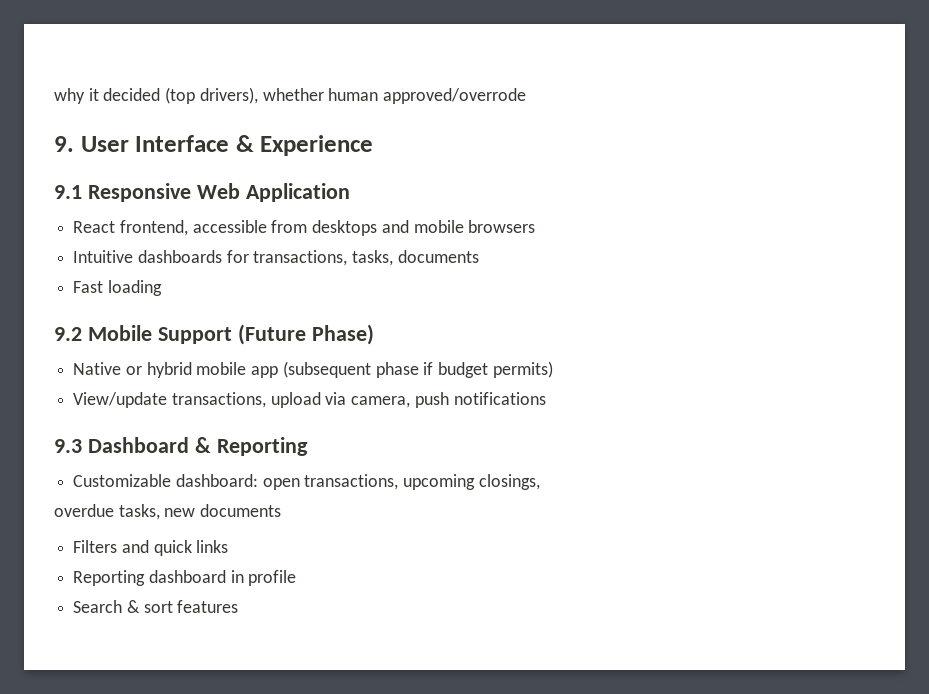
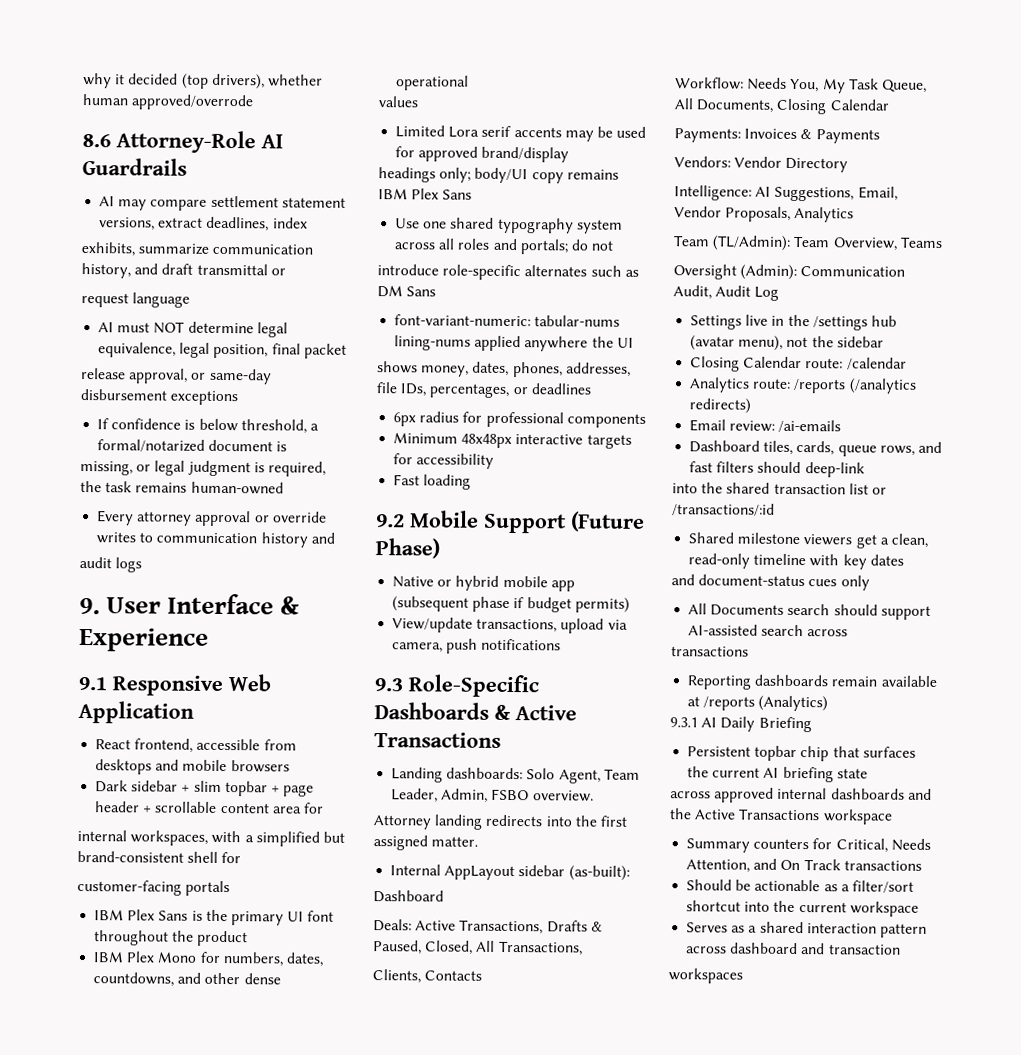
(527, 96) none -> [82,130,283,154] [82,158,187,176] [99,195,346,211] [99,216,308,232] [81,242,314,257] [81,263,286,279] [81,292,191,308] [98,321,288,338] [98,342,347,359] [81,367,272,385] [80,388,239,406] [97,418,319,434] [97,439,288,452] [80,460,326,477] [80,480,284,495] [97,510,327,527] [96,532,335,548] [79,556,143,573] // 8.6 Attorney-Role AI Guardrails // AI may compare settlement statement versions, extract deadlines, index // exhibits, summarize communication history, and draft transmittal or // request language // AI must NOT determine legal equivalence, legal position, final packet // release approval, or same-day disbursement exceptions // If confidence is below threshold, a formal/notarized document is // missing, or legal judgment is required, the task remains human-owned // Every attorney approval or override writes to communication history and // audit logs
[73,250,479,266] Intuitive dashboards for transactions, tasks, documents -> [95,780,315,797] [95,801,324,814] [77,829,345,847] [77,850,242,864] [77,879,231,897] [94,909,335,926] [94,930,249,947] [93,951,324,967] [93,972,281,987] [396,75,470,91] [378,96,419,108] [395,125,647,142] [395,146,570,163] [378,167,619,184] [378,188,473,200] [395,217,623,234] [394,238,615,255] [377,264,639,281] [377,285,437,298] [394,314,621,327] [394,335,634,352] [377,361,631,378] [376,382,592,398] [393,411,646,428] [393,432,632,449] [393,453,495,469] Dark sidebar + slim topbar + page header + scrollable content area for // internal workspaces, with a simplified but brand-consistent shell for // customer-facing portals // IBM Plex Sans is the primary UI font throughout the product // IBM Plex Mono for numbers, dates, countdowns, and other dense operational // values // Limited Lora serif accents may be used for approved brand/display // headings only; body/UI copy remains IBM Plex Sans // Use one shared typography system across all roles and portals; do not // introduce role-specific alternates such as DM Sans // font-variant-numeric: tabular-nums lining-nums applied anywhere the UI // shows money, dates, phones, addresses, file IDs, percentages, or deadlines // 6px radius for professional components // Minimum 48x48px interactive targets for accessibility
[87,437,308,456] [73,474,540,490] [54,504,282,520] [73,540,229,556] [73,570,297,586] [73,600,239,613] Dashboard & Reporting // Customizable dashboard: open transactions, upcoming closings, // overdue tasks, new documents // Filters and quick links // Reporting dashboard in profile // Search & sort features -> [408,674,539,698] [374,702,577,721] [374,732,501,748] [391,767,640,784] [391,788,594,803] [373,814,627,830] [373,835,479,851] [390,864,630,881] [373,890,444,903] [373,919,603,935] [373,940,583,956] [372,969,483,984] [675,77,927,94] [674,98,889,115] [674,128,880,144] [674,156,849,173] [674,185,898,202] [674,206,855,223] [673,235,943,251] [673,264,906,280] [673,285,780,301] [690,314,897,331] [690,335,884,351] [690,356,907,372] [689,377,917,394] [689,398,752,414] [689,419,842,433] [689,440,942,457] [689,461,865,478] [672,482,887,495] [672,503,775,516] [688,532,928,549] [688,553,904,570] [671,574,870,591] [688,603,931,620] [688,624,849,637] [671,646,749,657] [687,674,937,690] [687,695,829,712] [670,716,812,733] [687,745,916,762] [687,766,868,783] [670,787,932,803] [669,808,893,825] [686,838,931,853] [686,858,922,873] [686,879,914,893] [686,900,919,917] [686,921,927,938] [686,942,901,955] [668,968,743,984] Role-Specific Dashboards & Active Transactions // Landing dashboards: Solo Agent, Team Leader, Admin, FSBO overview. // Attorney landing redirects into the first assigned matter. // Internal AppLayout sidebar (as-built): // Dashboard // Deals: Active Transactions, Drafts & Paused, Closed, All Transactions, // Clients, Contacts // Workflow: Needs You, My Task Queue, All Documents, Closing Calendar // Payments: Invoices & Payments // Vendors: Vendor Directory // Intelligence: AI Suggestions, Email, Vendor Proposals, Analytics // Team (TL/Admin): Team Overview, Teams // Oversight (Admin): Communication Audit, Audit Log // Settings live in the /settings hub (avatar menu), not the sidebar // Closing Calendar route: /calendar // Analytics route: /reports (/analytics redirects) // Email review: /ai-emails // Dashboard tiles, cards, queue rows, and fast filters should deep-link // into the shared transaction list or /transactions/:id // Shared milestone viewers get a clean, read-only timeline with key dates // and document-status cues only // All Documents search should support AI-assisted search across // transactions // Reporting dashboards remain available at /reports (Analytics) // 9.3.1 AI Daily Briefing // Persistent topbar chip that surfaces the current AI briefing state // across approved internal dashboards and the Active Transactions workspace // Summary counters for Critical, Needs Attention, and On Track transactions // Should be actionable as a filter/sort shortcut into the current workspace // Serves as a shared interaction pattern across dashboard and transaction // workspaces

